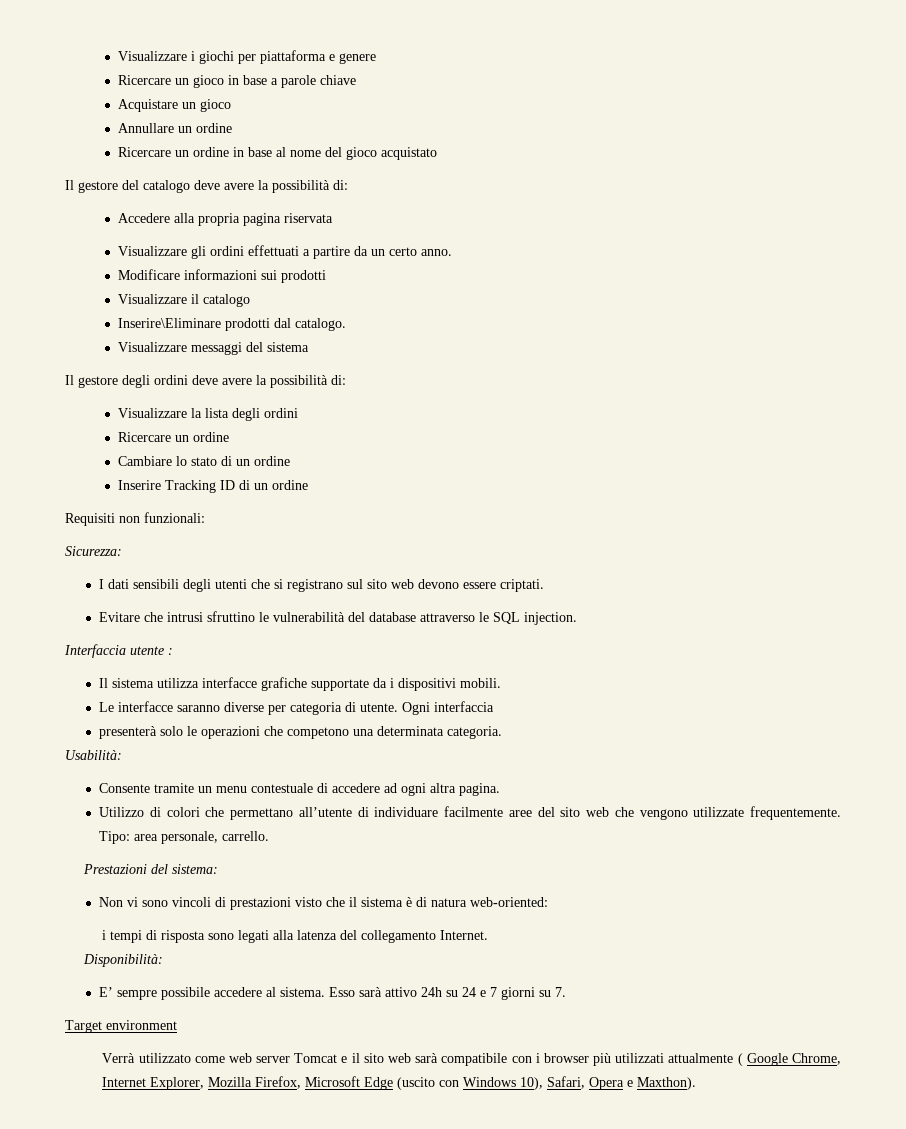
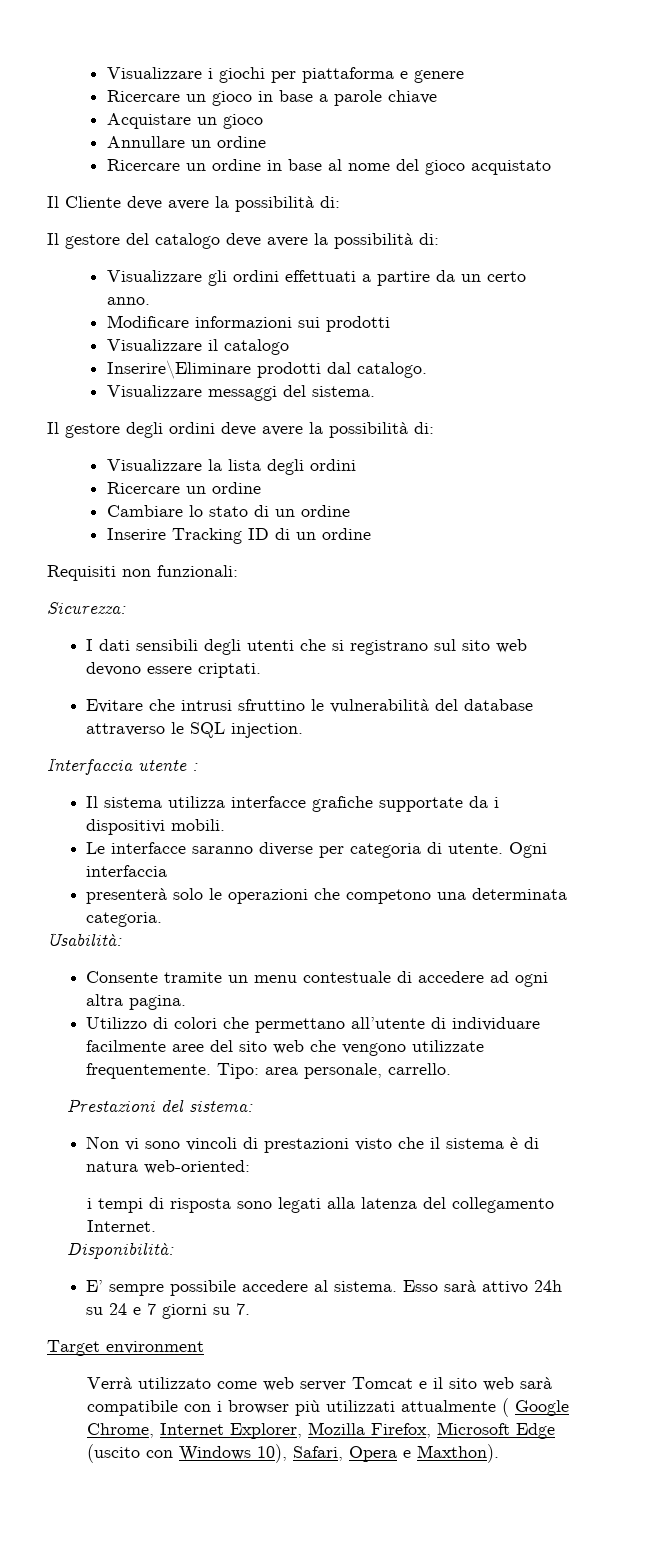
(437, 153) none -> [47,196,340,212] // Il Cliente deve avere la possibilità di:
[117,213,333,226] // Accedere alla propria pagina riservata -> (439, 239) none
[266,342,309,352] sistema -> [311,386,375,397] sistema.

